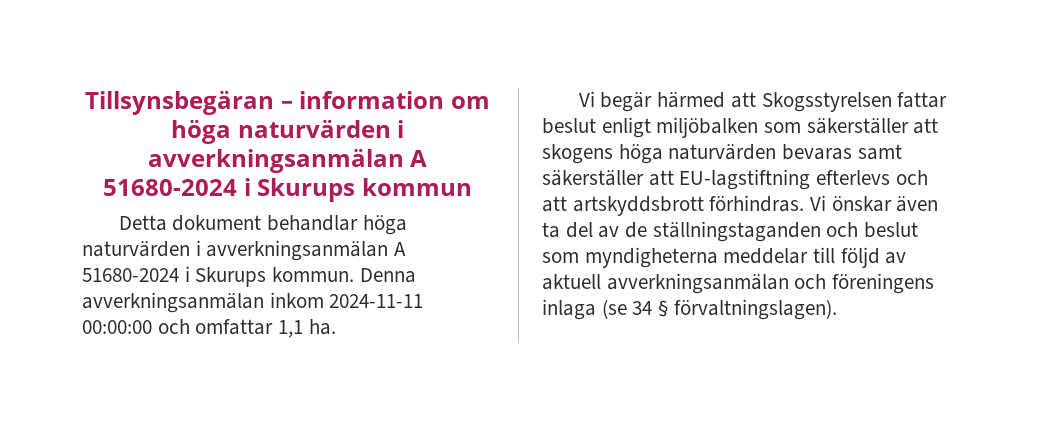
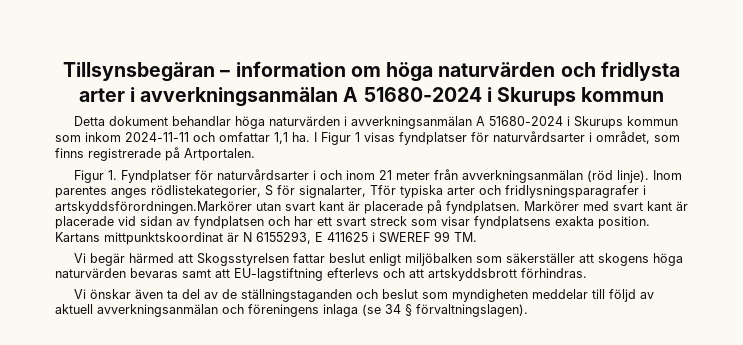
(391, 128) none -> [560,61,680,81] [78,88,125,102] och fridlysta arter
[272,267,416,283] [82,292,264,313] kommun. Denna avverkningsanmälan -> [626,116,678,126] [55,135,81,142] kommun som
[82,320,152,334] 00:00:00 -> (189, 137) none
(336, 327) none -> [314,131,680,145] [55,147,255,161] [73,169,682,183] [55,185,646,198] [55,200,688,214] [55,216,650,229] [55,231,477,245] I Figur 1 visas fyndplatser för naturvårdsarter i området, som finns registrerade på Artportalen. // Figur 1. Fyndplatser för naturvårdsarter i och inom 21 meter från avverkningsanmälan (röd linje). Inom parentes anges rödlistekategorier, S för signalarter, Tför typiska arter och fridlysningsparagrafer i artskyddsförordningen.Markörer utan svart kant är placerade på fyndplatsen. Markörer med svart kant är placerade vid sidan av fyndplatsen och har ett svart streck som visar fyndplatsens exakta position. Kartans mittpunktskoordinat är N 6155293, E 411625 i SWEREF 99 TM.
[542,170,644,186] säkerställer -> (211, 273) none
(805, 203) none -> (587, 273) //
[584,247,718,268] myndigheterna -> [451,289,528,302] myndigheten

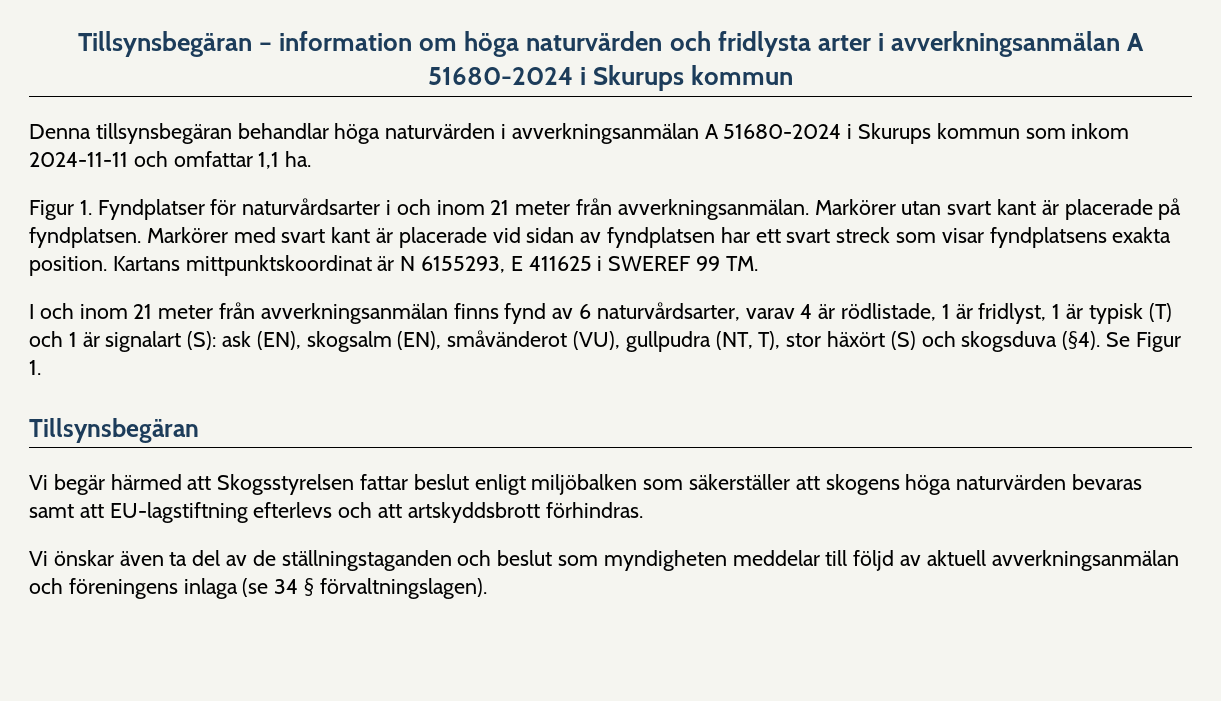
[73,116,168,126] Detta dokument -> [29,123,232,144] Denna tillsynsbegäran
[314,131,680,145] [55,147,255,161] I Figur 1 visas fyndplatser för naturvårdsarter i området, som finns registrerade på Artportalen. -> (312, 159) none
[461,170,682,183] [55,185,646,198] [55,201,252,214] avverkningsanmälan (röd linje). Inom parentes anges rödlistekategorier, S för signalarter, Tför typiska arter och fridlysningsparagrafer i artskyddsförordningen.Markörer -> [617,199,896,220] avverkningsanmälan. Markörer
[268,216,290,226] och -> (716, 237) none
(477, 237) none -> [29,302,1172,324] [29,330,1181,352] [29,360,41,375] [29,418,199,443] // I och inom 21 meter från avverkningsanmälan finns fynd av 6 naturvårdsarter, varav 4 är rödlistade, 1 är fridlyst, 1 är typisk (T) och 1 är signalart (S): ask (EN), skogsalm (EN), småvänderot (VU), gullpudra (NT, T), stor häxört (S) och skogsduva (§4). Se Figur 1. // Tillsynsbegäran

